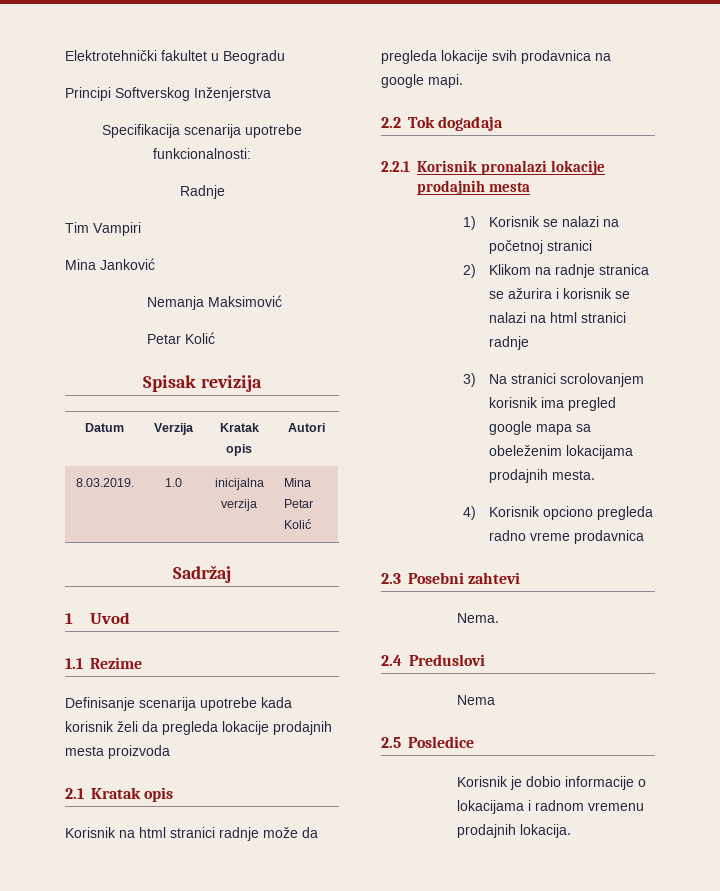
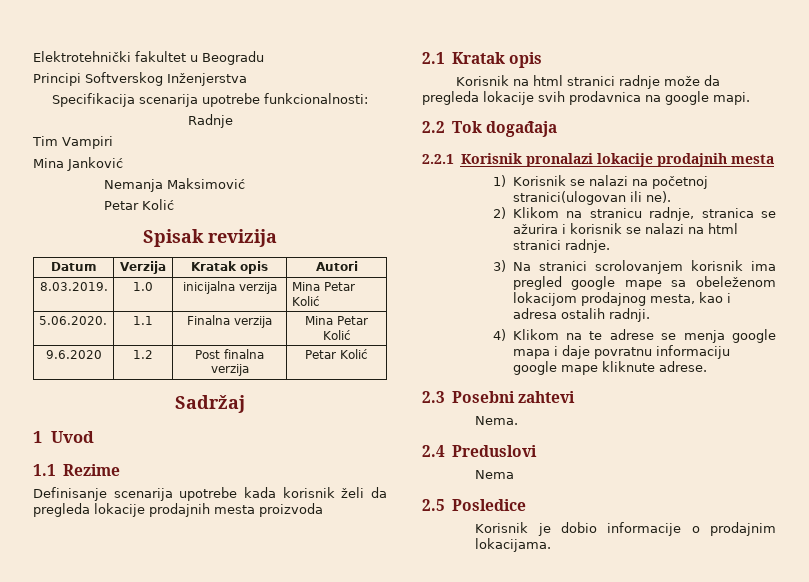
(311, 524) none -> [38,316,107,325] [133,316,153,325] [187,315,272,328] [305,316,368,325] [322,330,351,340] [45,350,102,359] [133,350,153,359] [195,349,264,359] [210,364,249,376] [305,349,368,359] // 5.06.2020. | 1.1 | Finalna verzija | Mina Petar Kolić // 9.6.2020 | 1.2 | Post finalna verzija | Petar Kolić
[546,240,592,251] stranici -> [512,191,671,205] stranici(ulogovan ili ne).
[554,264,595,278] radnje -> [589,207,695,221] stranicu radnje,
[488,336,529,350] radnje -> [564,239,610,253] radnje.
[535,424,591,435] [488,445,633,459] [488,469,595,483] [463,506,653,520] [488,530,644,544] mapa sa obeleženim lokacijama prodajnih mesta. // 4) Korisnik opciono pregleda radno vreme prodavnica -> [624,276,776,290] [512,292,731,306] [512,308,650,322] [493,329,776,343] [512,345,730,359] [512,361,707,375] mape sa obeleženom lokacijom prodajnog mesta, kao i adresa ostalih radnji. // 4) Klikom na te adrese se menja google mapa i daje povratnu informaciju google mape kliknute adrese.
[456,800,644,814] [456,824,571,838] lokacijama i radnom vremenu prodajnih lokacija. -> [710,522,776,536] [475,538,552,552] prodajnim lokacijama.

